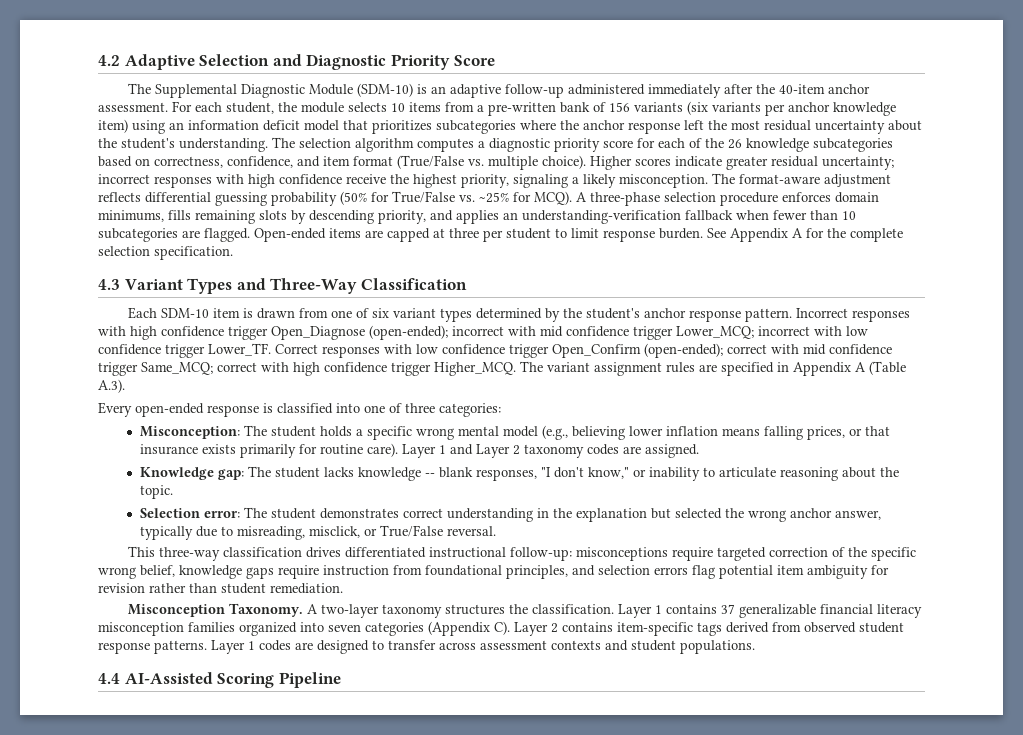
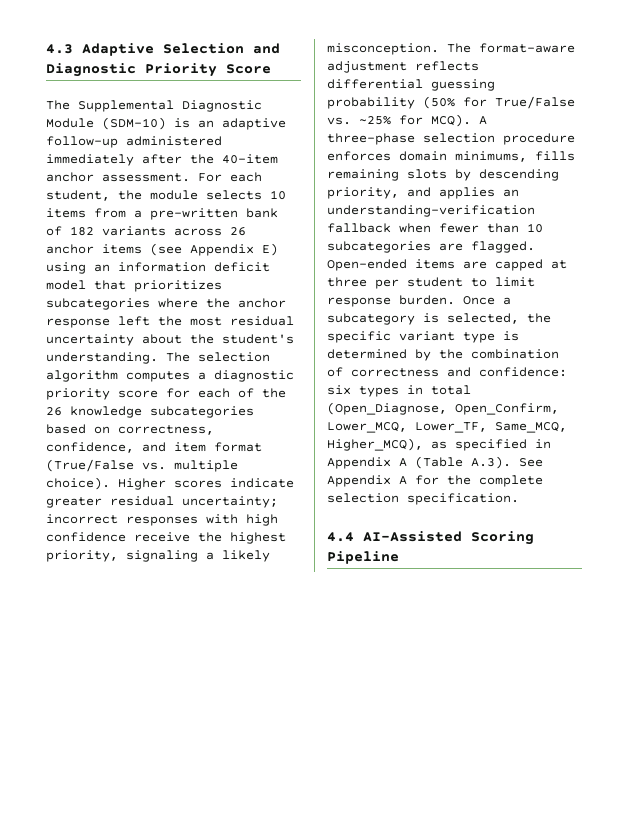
[98,55,120,66] 4.2 -> [46,44,73,54] 4.3
[609,101,896,116] [98,119,128,133] 156 variants (six variants per anchor knowledge item) -> [70,226,246,236] [46,243,278,256] 182 variants across 26 anchor items (see Appendix E)
(703, 233) none -> [463,296,511,305] [327,313,551,325] [327,331,519,343] [327,349,559,361] [327,367,567,377] [327,385,471,397] [327,402,559,415] [327,422,567,433] [327,438,551,451] [327,456,511,469] Once a subcategory is selected, the specific variant type is determined by the combination of correctness and confidence: six types in total (Open_Diagnose, Open_Confirm, Lower_MCQ, Lower_TF, Same_MCQ, Higher_MCQ), as specified in Appendix A (Table A.3).
[98,278,467,294] [128,307,911,322] [98,325,868,340] [98,343,892,358] [98,361,906,376] [98,379,125,393] [98,402,501,417] [140,425,891,440] [140,443,700,458] [140,466,900,481] [140,485,174,499] [140,507,882,522] [140,525,497,540] [128,546,917,561] [98,565,889,579] [98,583,343,594] [128,603,923,618] [98,621,904,636] [98,640,755,654] // 4.3 Variant Types and Three-Way Classification // Each SDM-10 item is drawn from one of six variant types determined by the student's anchor response pattern. Incorrect responses with high confidence trigger Open_Diagnose (open-ended); incorrect with mid confidence trigger Lower_MCQ; incorrect with low confidence trigger Lower_TF. Correct responses with low confidence trigger Open_Confirm (open-ended); correct with mid confidence trigger Same_MCQ; correct with high confidence trigger Higher_MCQ. The variant assignment rules are specified in Appendix A (Table A.3). // Every open-ended response is classified into one of three categories: // Misconception: The student holds a specific wrong mental model (e.g., believing lower inflation means falling prices, or that insurance exists primarily for routine care). Layer 1 and Layer 2 taxonomy codes are assigned. // Knowledge gap: The student lacks knowledge -- blank responses, "I don't know," or inability to articulate reasoning about the topic. // Selection error: The student demonstrates correct understanding in the explanation but selected the wrong anchor answer, typically due to misreading, misclick, or True/False reversal. // This three-way classification drives differentiated instructional follow-up: misconceptions require targeted correction of the specific wrong belief, knowledge gaps require instruction from foundational principles, and selection errors flag potential item ambiguity for revision rather than student remediation. // Misconception Taxonomy. A two-layer taxonomy structures the classification. Layer 1 contains 37 generalizable financial literacy misconception families organized into seven categories (Appendix C). Layer 2 contains item-specific tags derived from observed student response patterns. Layer 1 codes are designed to transfer across assessment contexts and student populations. -> (519, 499) none

